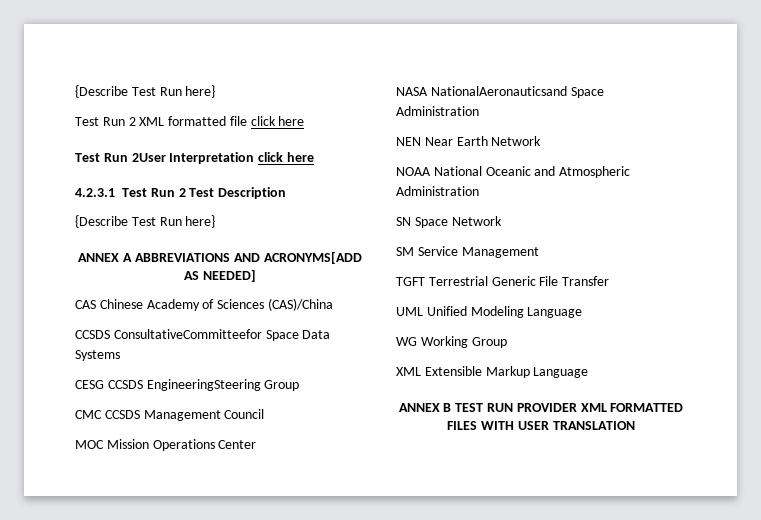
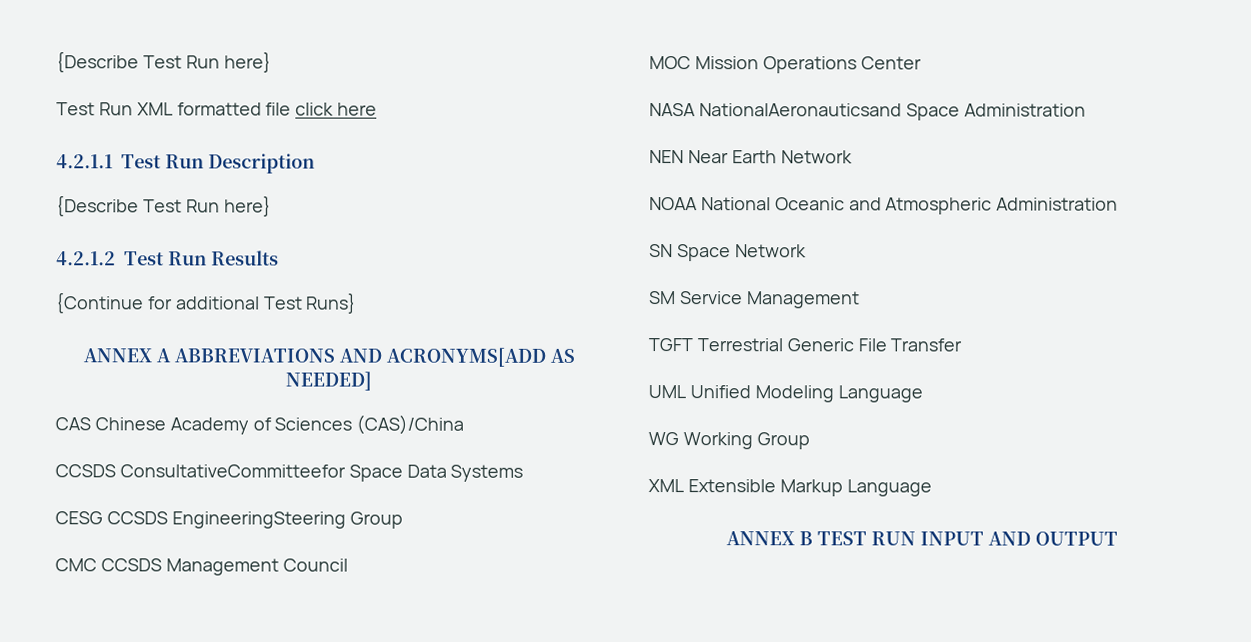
[128,117,136,126] 2 -> (133, 109) none
[75,152,314,164] [75,188,215,197] Test Run 2User Interpretation click here // 4.2.3.1 Test Run 2 Test -> [56,154,204,169] 4.2.1.1 Test Run
(216, 221) none -> [56,250,279,266] [56,292,358,314] // 4.2.1.2 Test Run Results // {Continue for additional Test Runs}
[516,403,684,412] [447,421,635,430] PROVIDER XML FORMATTED FILES WITH USER TRANSLATION -> [919,531,1118,546] INPUT AND OUTPUT

